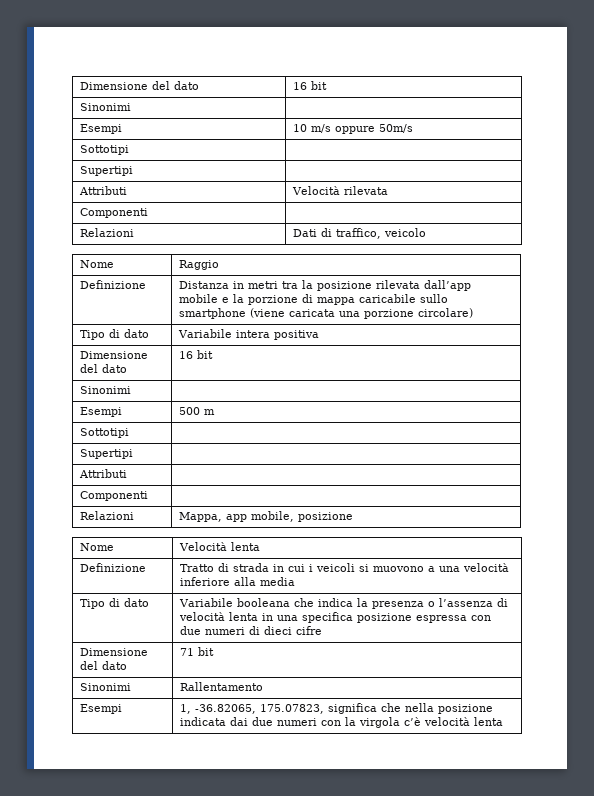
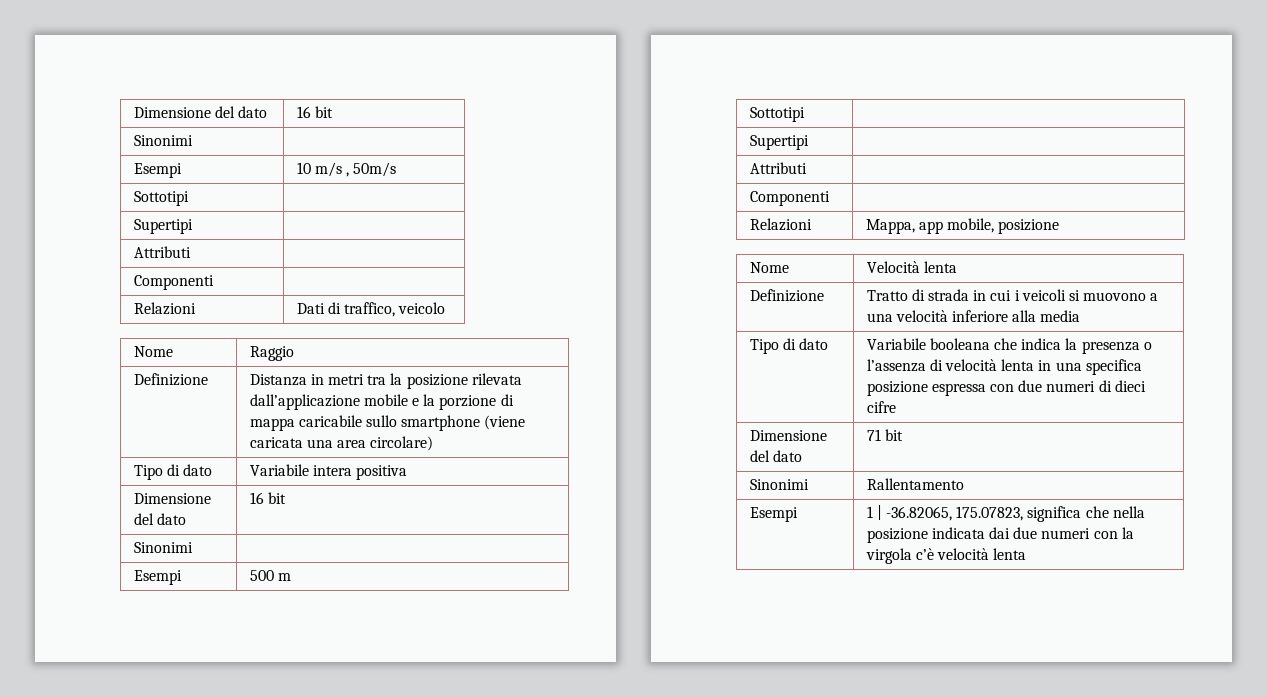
[334,126,375,134] oppure -> [345,172,349,177] ,
[291,186,388,195] Velocità rilevata -> (191, 252) none
[423,280,471,291] dall’app -> [249,394,360,410] dall’applicazione
[363,309,414,319] porzione -> [336,440,366,448] area
[179,704,191,714] 1, -> [866,505,882,520] 1 |

